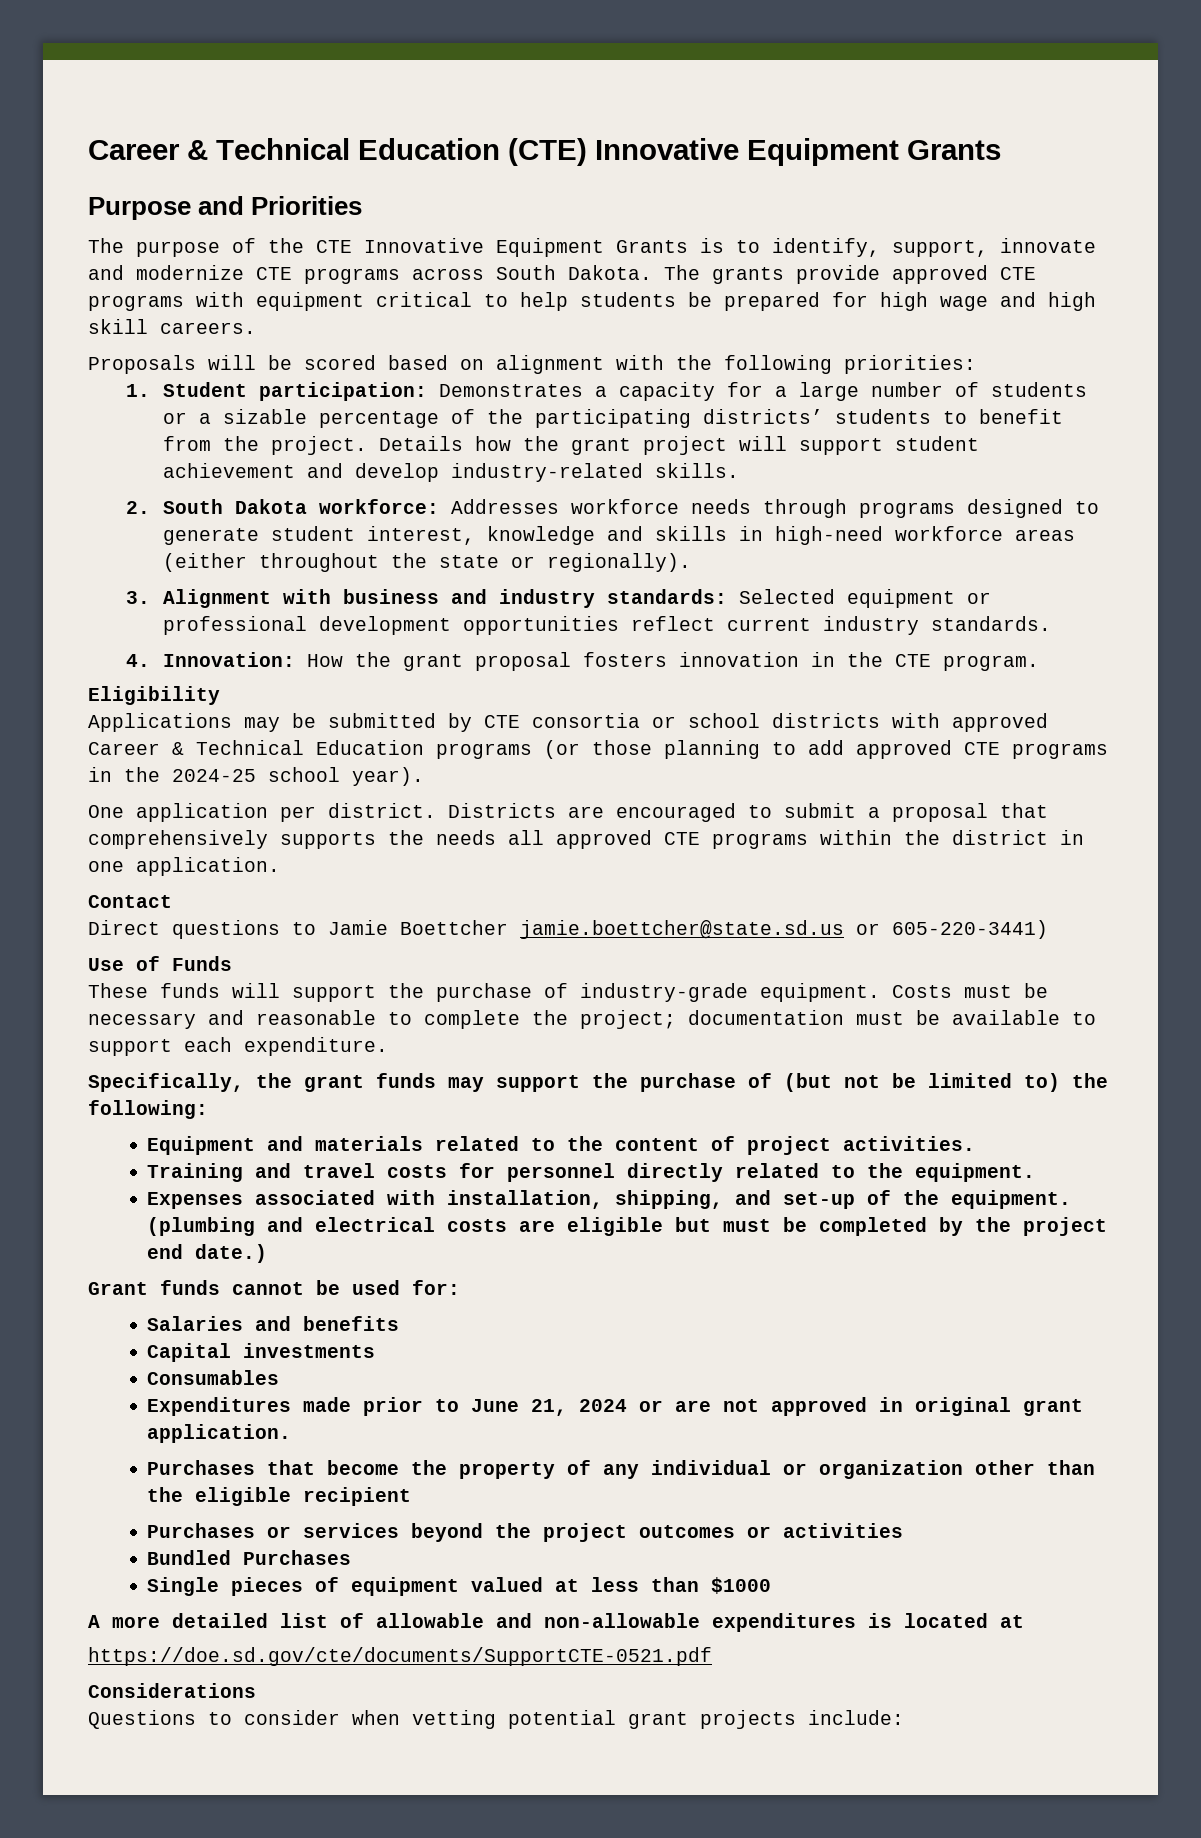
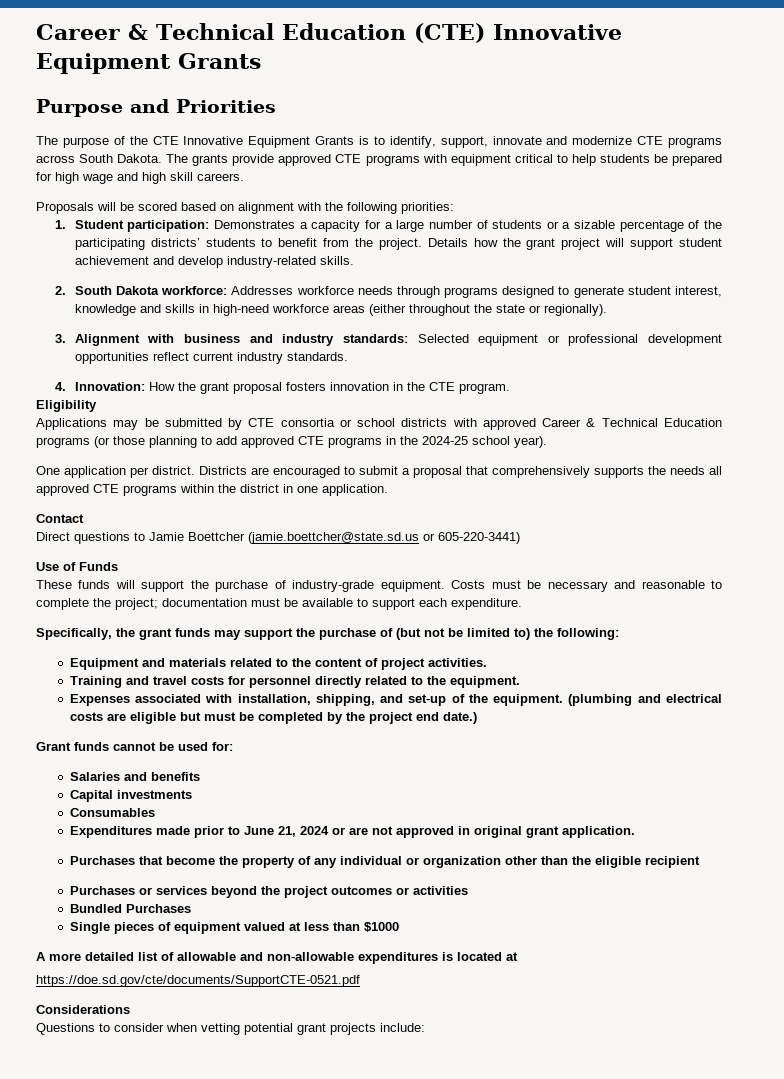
[520,920,844,939] jamie.boettcher@state.sd.us -> [248,532,419,544] (jamie.boettcher@state.sd.us

